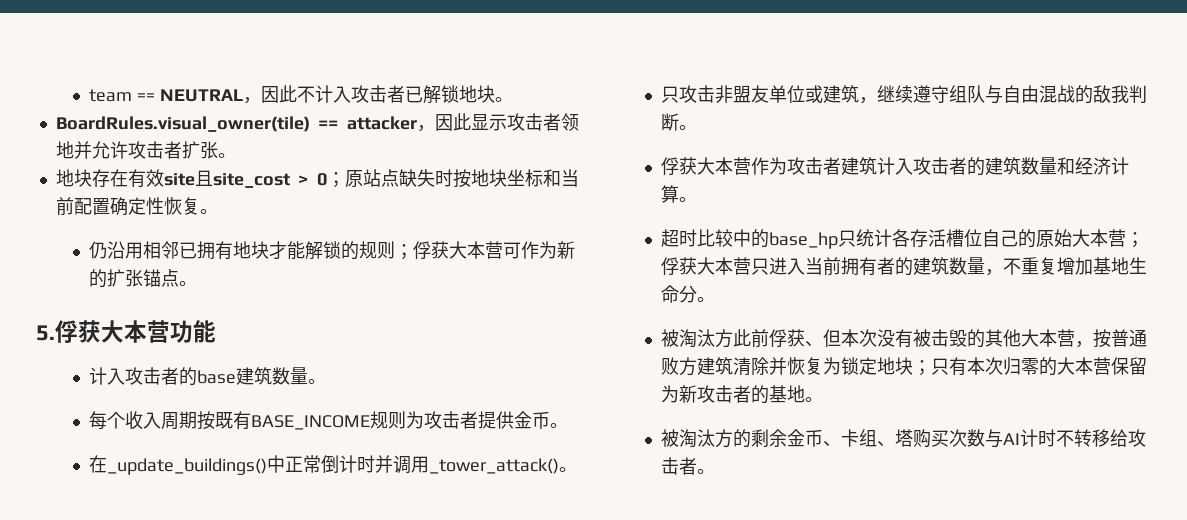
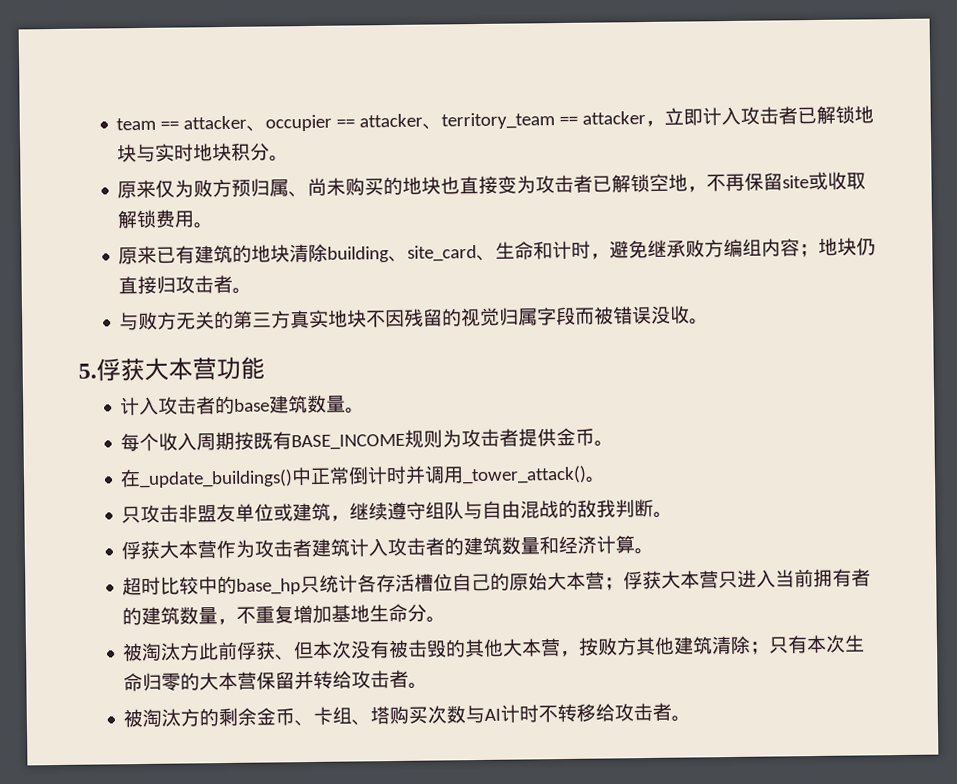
[160,85,316,104] NEUTRAL，因此不 -> [183,107,704,132] attacker、occupier == attacker、territory_team == attacker，立即
[495,97,514,102] [55,113,579,132] [55,141,236,159] [55,169,579,188] [55,197,218,216] [89,241,576,260] [89,269,180,288] 。 // BoardRules.visual_owner(tile) == attacker，因此显示攻击者领地并允许攻击者扩张。 // 地块存在有效site且site_cost > 0；原站点缺失时按地块坐标和当前配置确定性恢复。 // 仍沿用相邻已拥有地块才能解锁的规则；俘获大本营可作为新的扩张锚点 -> [136,142,290,163] [117,171,867,199] [117,209,215,229] [118,237,877,265] [118,274,253,295] [119,305,691,331] 与实时地块积分。 // 原来仅为败方预归属、尚未购买的地块也直接变为攻击者已解锁空地，不再保留site或收取解锁费用。 // 原来已有建筑的地块清除building、site_card、生命和计时，避免继承败方编组内容；地块仍直接归攻击者。 // 与败方无关的第三方真实地块不因残留的视觉归属字段而被错误没收
[1111,329,1148,347] [661,357,914,376] 普通败方建筑清除并恢复为锁定地块 -> [597,635,752,656] 败方其他建筑清除
(1004, 366) none -> [844,634,866,653] [123,672,144,692] 生命
[661,385,806,404] 为新攻击者的基地 -> [294,669,410,690] 并转给攻击者

